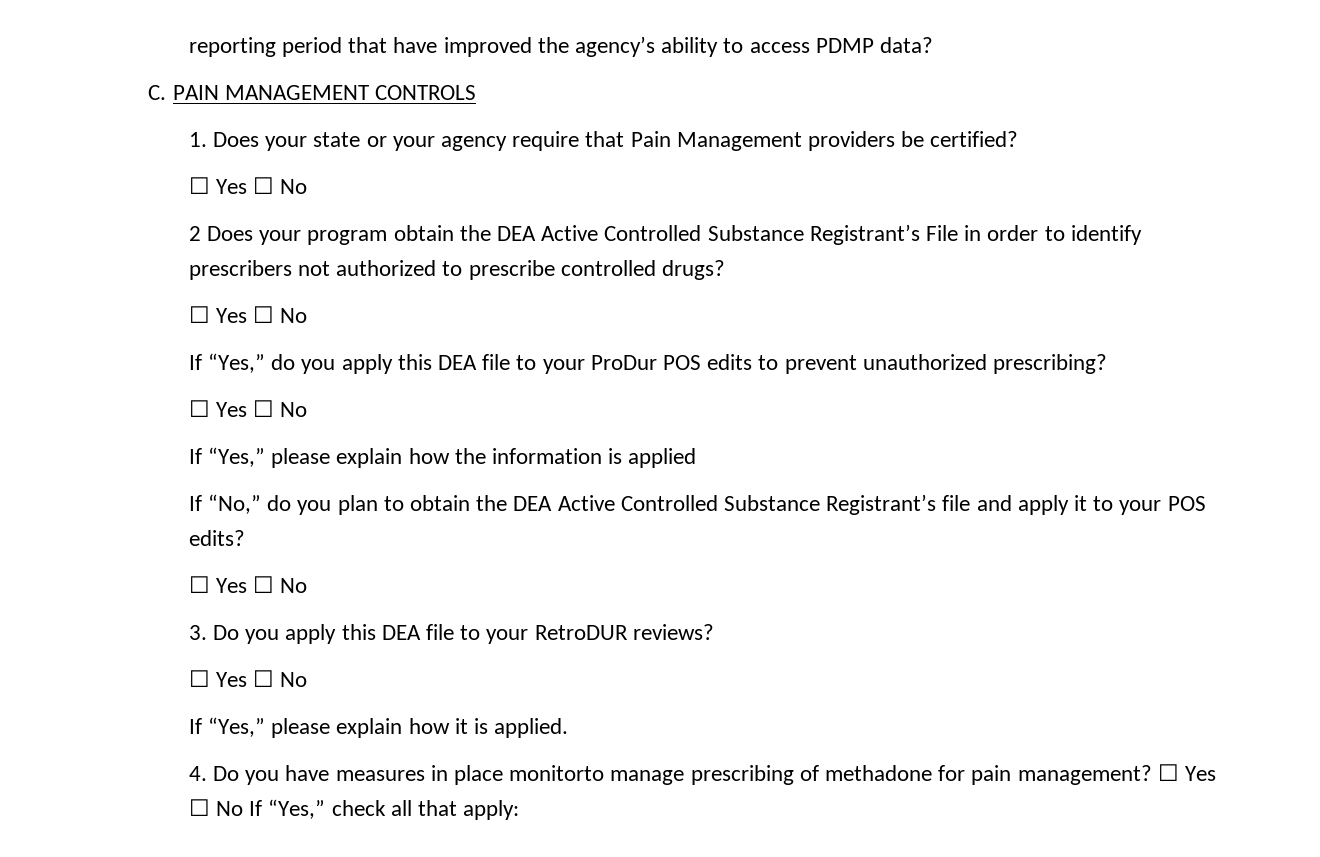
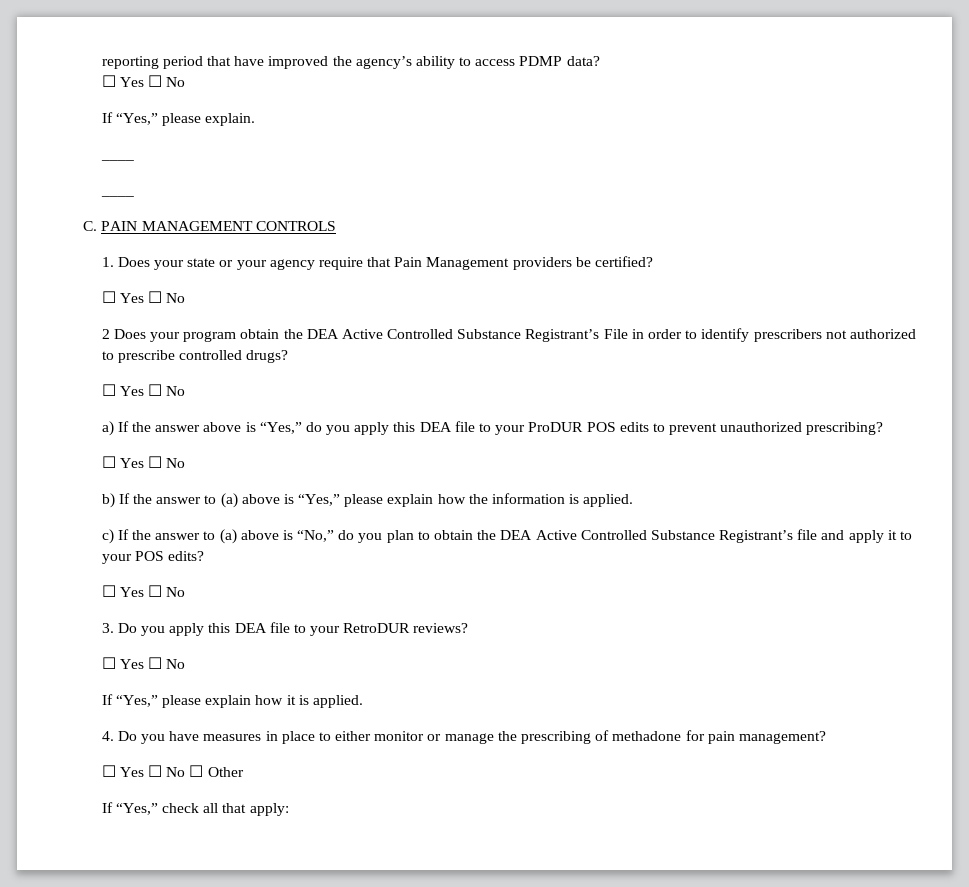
(933, 45) none -> [101,75,186,87] [101,112,256,126] [100,159,134,161] [100,195,134,197] // ☐ Yes ☐ No // If “Yes,” please explain. // ____ // ____
[188,354,202,370] If -> [101,421,256,436] a) If the answer above is
[590,355,657,370] ProDur -> [528,422,584,432] ProDUR
[188,448,202,464] If -> [101,493,294,508] b) If the answer to (a) above is
[628,448,697,468] [188,495,202,511] applied // If -> [583,494,634,507] [101,529,293,544] applied. // c) If the answer to (a) above is
[509,765,685,785] monitorto manage -> [318,731,517,744] to either monitor or manage the
[1157,764,1217,781] [188,799,243,816] ☐ Yes ☐ No -> [101,765,244,777] // ☐ Yes ☐ No ☐ Other //

